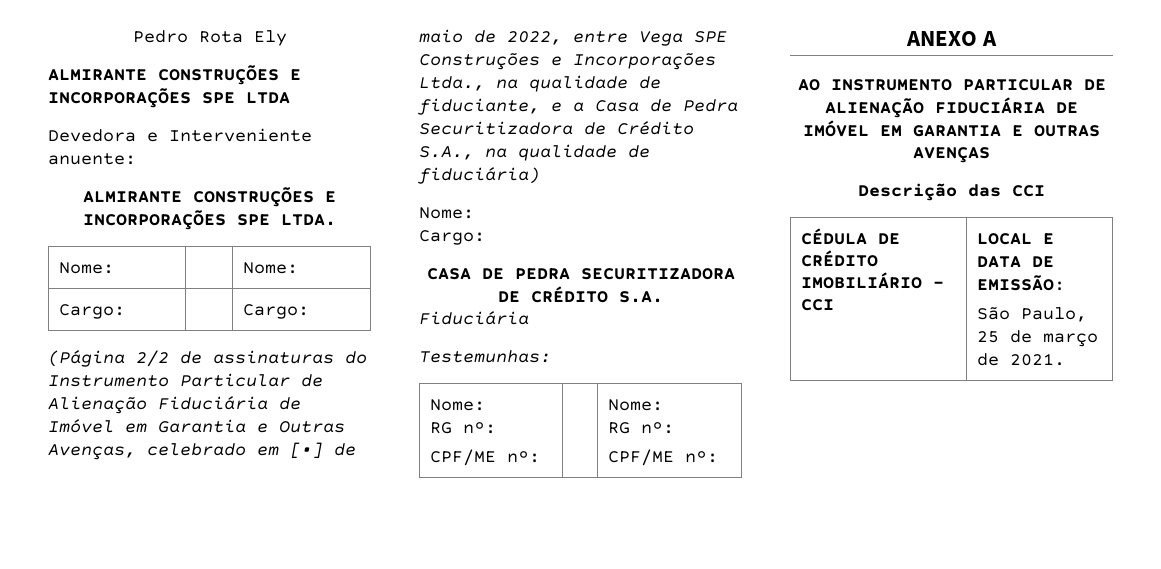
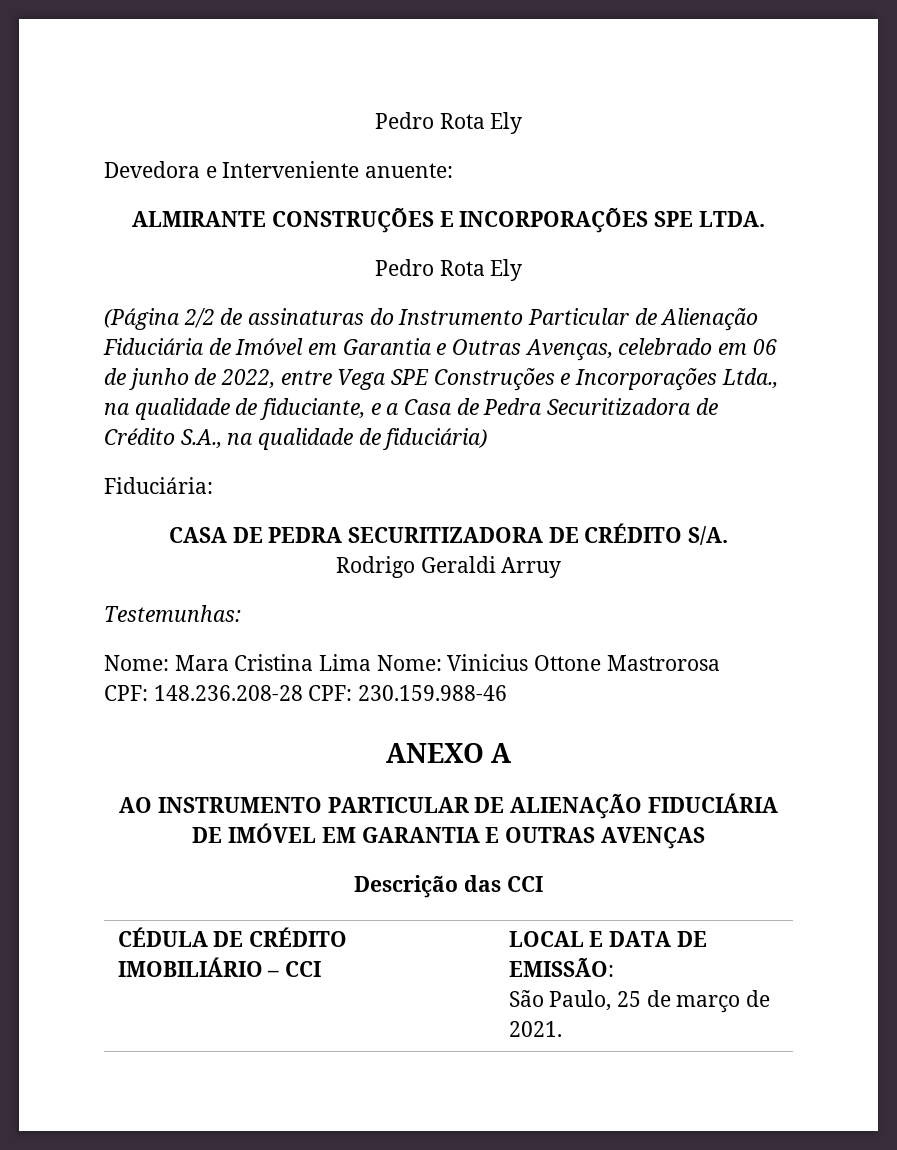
[132,30,287,46] [48,65,301,85] [48,88,290,108] Pedro Rota Ely // ALMIRANTE CONSTRUÇÕES E INCORPORAÇÕES SPE LTDA -> [374,112,523,134] Pedro Rota Ely
[58,262,114,274] [242,262,298,274] [58,304,125,319] [242,304,309,319] // Nome: | | Nome: // Cargo: | | Cargo: -> [374,259,523,281] // Pedro Rota Ely
[290,442,356,459] [419,29,463,43] [•] de maio -> [752,339,777,355] [104,368,189,390] 06 de junho
[419,207,474,219] [419,230,485,245] Nome: // Cargo: -> [104,477,213,494] Fiduciária:
[619,291,663,303] [419,311,529,325] S.A. // Fiduciária -> [688,526,729,545] [335,556,562,578] S/A. // Rodrigo Geraldi Arruy
[429,399,485,411] [429,422,496,434] [429,449,540,466] [607,399,663,411] [607,422,674,434] [607,449,718,466] // Nome: // RG nº: // CPF/ME nº: | | Nome: // RG nº: // CPF/ME nº: -> [104,654,720,671] [104,685,508,701] // Nome: Mara Cristina Lima Nome: Vinicius Ottone Mastrorosa // CPF: 148.236.208-28 CPF: 230.159.988-46

